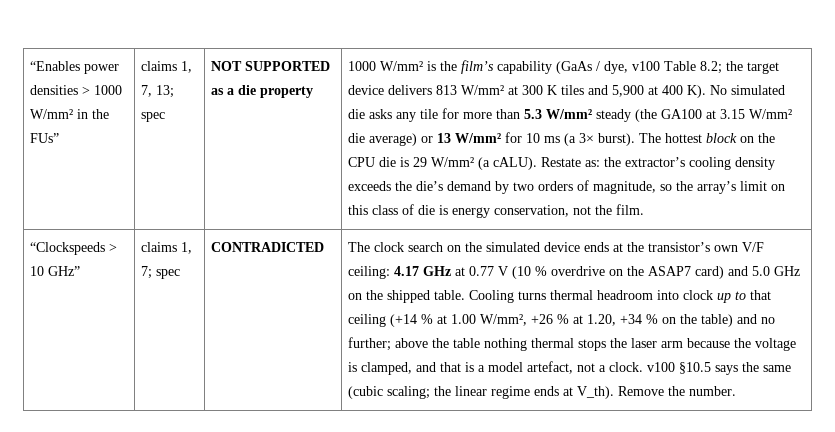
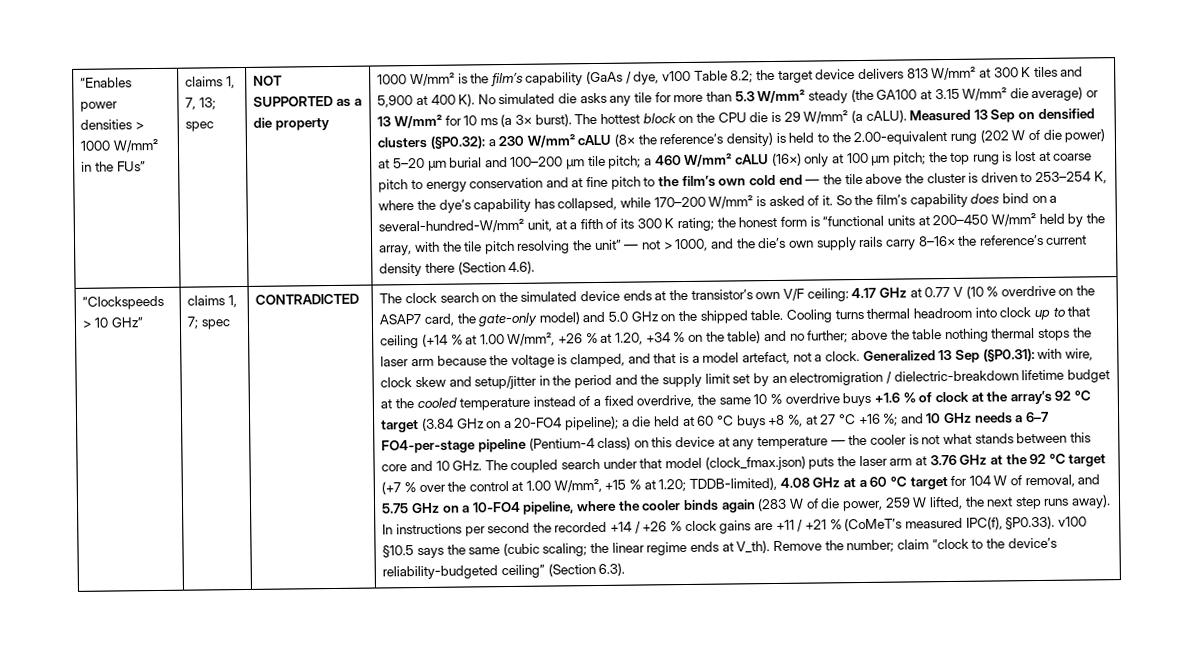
[541,157,776,170] [348,180,786,194] [348,204,645,218] Restate as: the extractor’s cooling density exceeds the die’s demand by two orders of magnitude, so the array’s limit on this class of die is energy conservation, not the film. -> [909,108,1095,123] [377,128,1106,149] [378,151,1093,171] [378,171,1107,193] [378,193,1058,213] [378,213,1105,234] [379,234,1088,256] [379,260,536,277] Measured 13 Sep on densified clusters (§P0.32): a 230 W/mm² cALU (8× the reference’s density) is held to the 2.00-equivalent rung (202 W of die power) at 5–20 µm burial and 100–200 µm tile pitch; a 460 W/mm² cALU (16×) only at 100 µm pitch; the top rung is lost at coarse pitch to energy conservation and at fine pitch to the film’s own cold end — the tile above the cluster is driven to 253–254 K, where the dye’s capability has collapsed, while 170–200 W/mm² is asked of it. So the film’s capability does bind on a several-hundred-W/mm² unit, at a fifth of its 300 K rating; the honest form is “functional units at 200–450 W/mm² held by the array, with the tile pitch resolving the unit” — not > 1000, and the die’s own supply rails carry 8–16× the reference’s current density there (Section 4.6).
[695,266,725,279] card) -> [423,311,580,327] card, the gate-only model)
(644, 367) none -> [862,348,1093,363] [380,369,1110,390] [380,390,1092,411] [381,411,1050,433] [381,432,1091,454] [381,453,1107,473] [381,474,1101,495] [382,494,1112,515] [382,515,1056,537] Generalized 13 Sep (§P0.31): with wire, clock skew and setup/jitter in the period and the supply limit set by an electromigration / dielectric-breakdown lifetime budget at the cooled temperature instead of a fixed overdrive, the same 10 % overdrive buys +1.6 % of clock at the array’s 92 °C target (3.84 GHz on a 20-FO4 pipeline); a die held at 60 °C buys +8 %, at 27 °C +16 %; and 10 GHz needs a 6–7 FO4-per-stage pipeline (Pentium-4 class) on this device at any temperature — the cooler is not what stands between this core and 10 GHz. The coupled search under that model (clock_fmax.json) puts the laser arm at 3.76 GHz at the 92 °C target (+7 % over the control at 1.00 W/mm², +15 % at 1.20; TDDB-limited), 4.08 GHz at a 60 °C target for 104 W of removal, and 5.75 GHz on a 10-FO4 pipeline, where the cooler binds again (283 W of die power, 259 W lifted, the next step runs away). In instructions per second the recorded +14 / +26 % clock gains are +11 / +21 % (CoMeT’s measured IPC(f), §P0.33).
[689,386,737,396] number. -> [846,537,1057,553] [382,562,626,580] number; claim “clock to the device’s reliability-budgeted ceiling” (Section 6.3).

